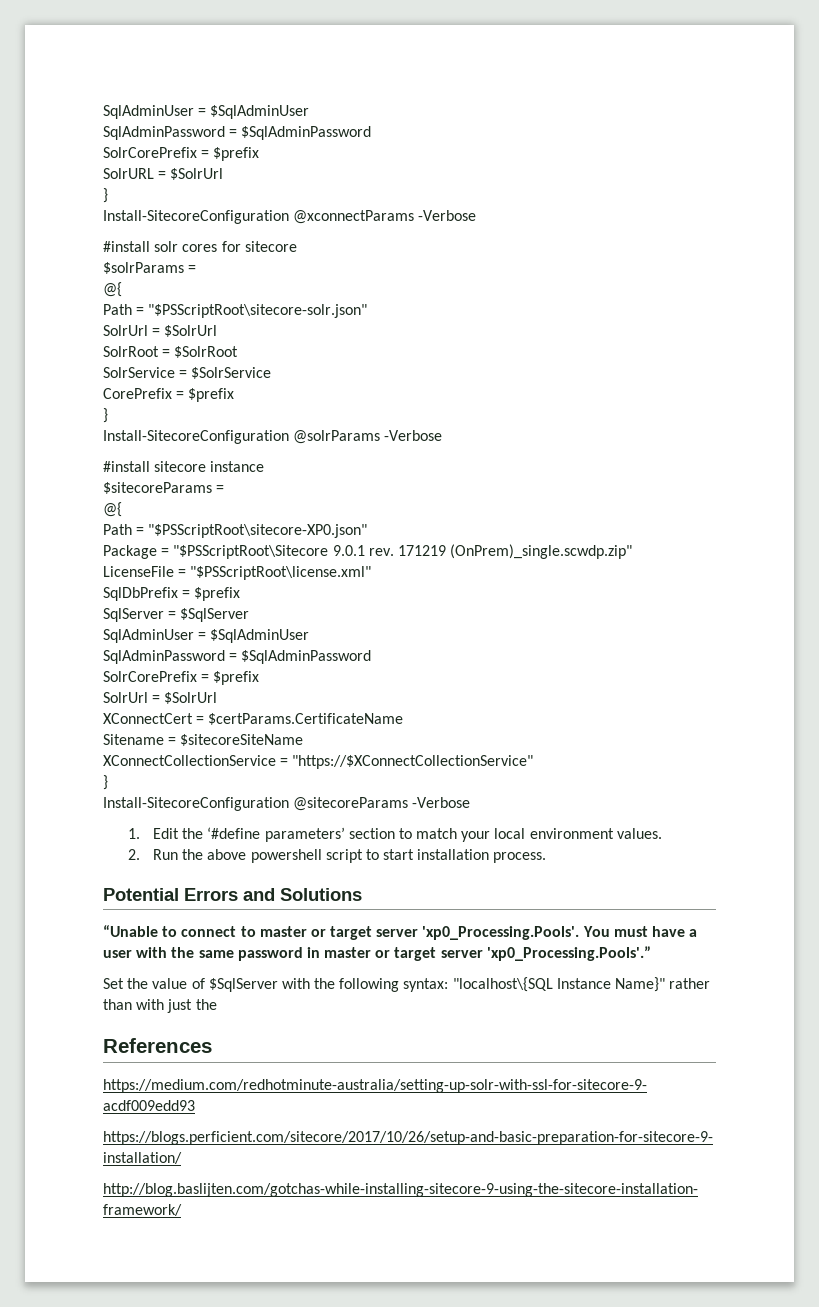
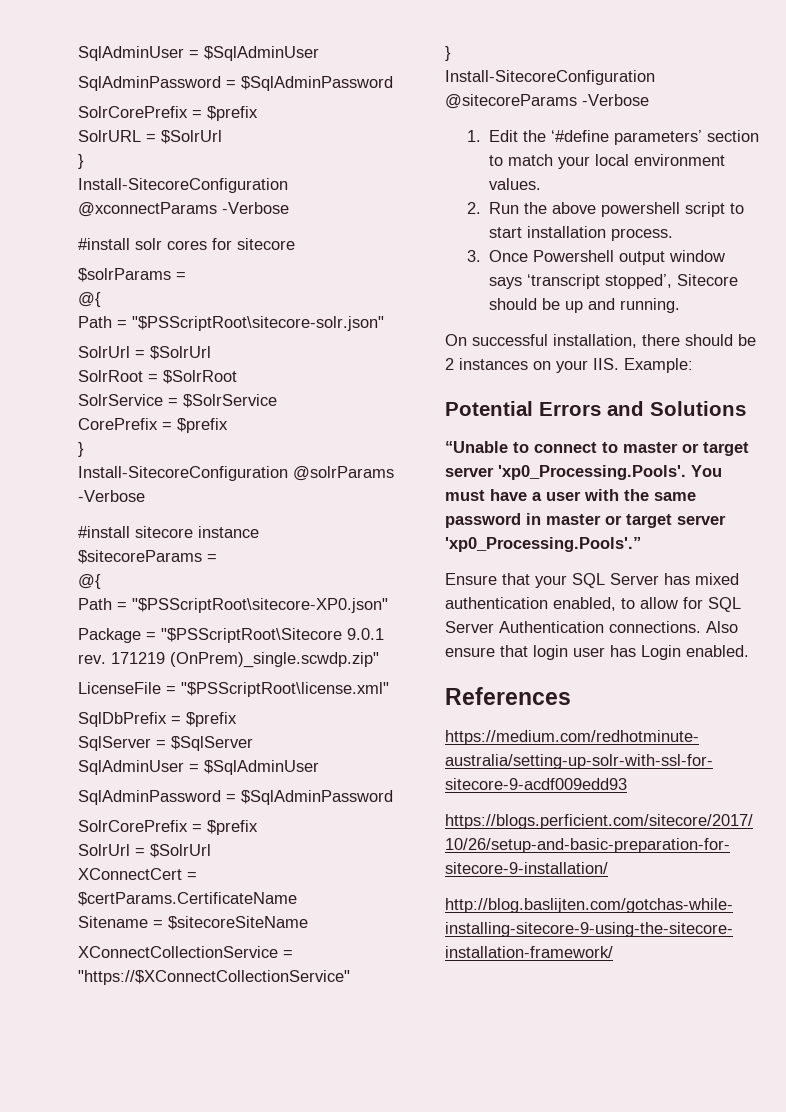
(547, 857) none -> [467,250,726,265] [489,274,739,289] [489,298,681,313] [445,334,756,348] [445,358,693,373] // 3. Once Powershell output window says ‘transcript stopped’, Sitecore should be up and running. // On successful installation, there should be 2 instances on your IIS. Example:
[103,977,711,992] [103,999,217,1013] Set the value of $SqlServer with the following syntax: "localhost\{SQL Instance Name}" rather than with just the -> [445,573,739,588] [445,597,741,612] [445,621,738,633] [445,645,749,660] Ensure that your SQL Server has mixed authentication enabled, to allow for SQL Server Authentication connections. Also ensure that login user has Login enabled.

